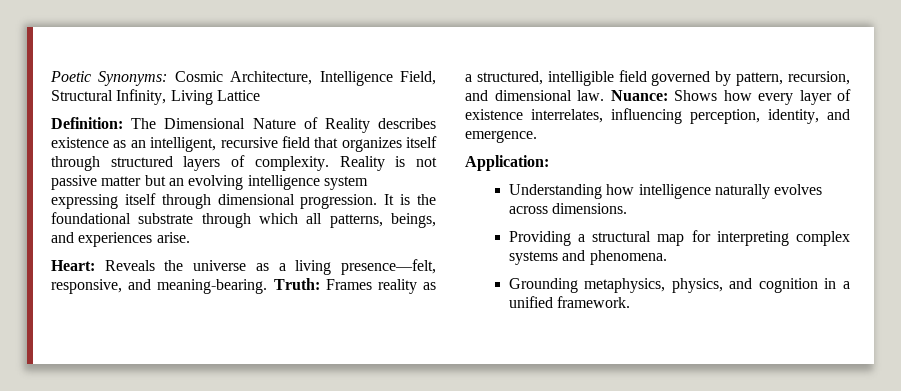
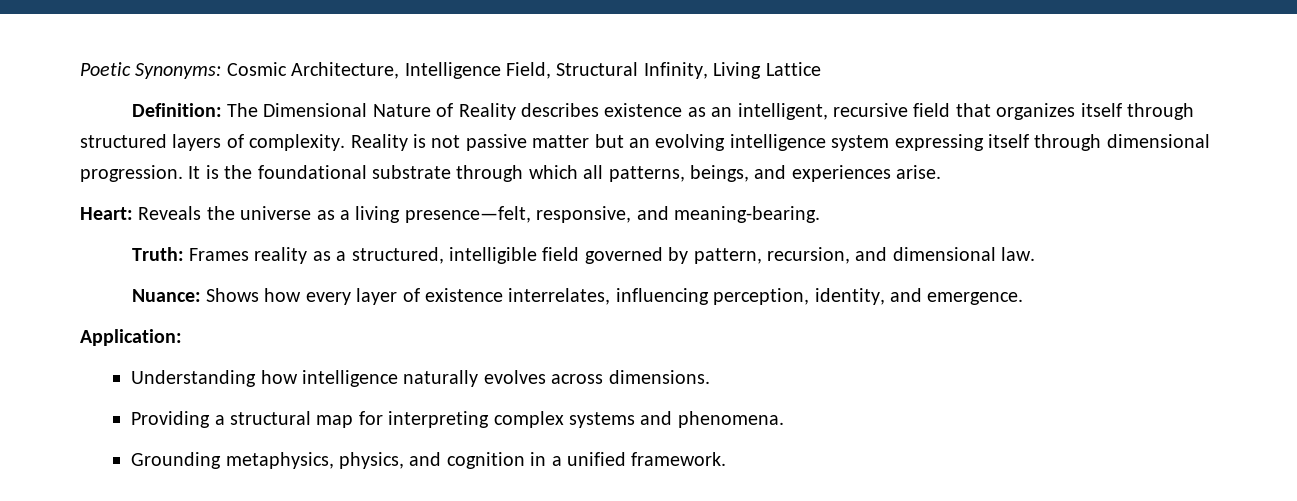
(268, 286) none -> (820, 214) //
(604, 95) none -> (1036, 254) //

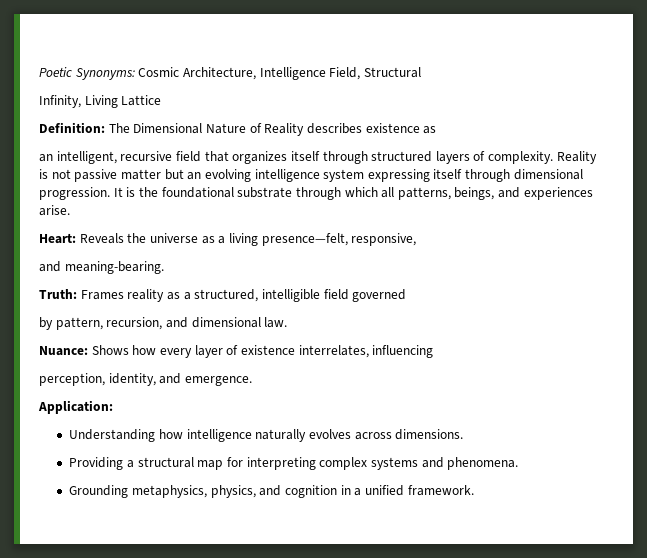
(639, 69) none -> (421, 72) //
(706, 112) none -> (437, 130) //
(632, 214) none -> (417, 239) //
(663, 255) none -> (407, 295) //
(709, 296) none -> (434, 351) //

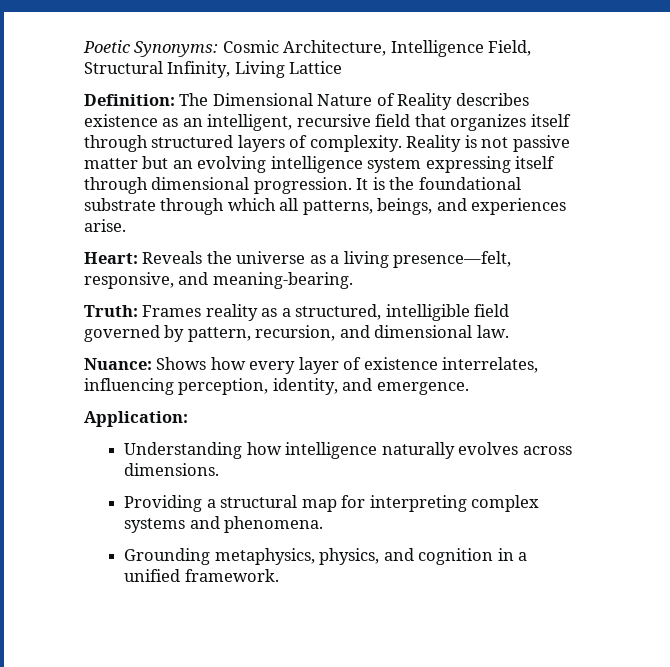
(421, 72) // -> (163, 67) none
(437, 130) // -> (179, 122) none
(417, 239) // -> (174, 280) none
(407, 295) // -> (160, 333) none
(434, 351) // -> (174, 386) none

